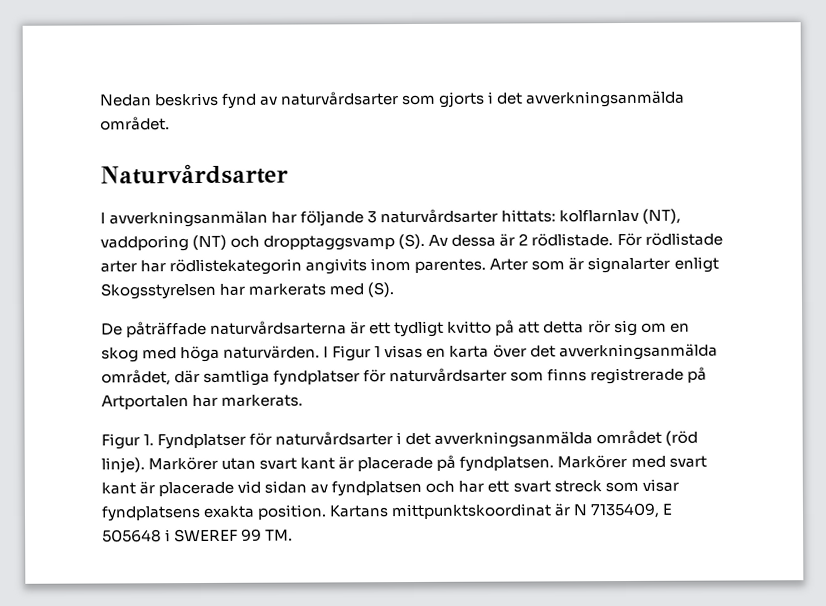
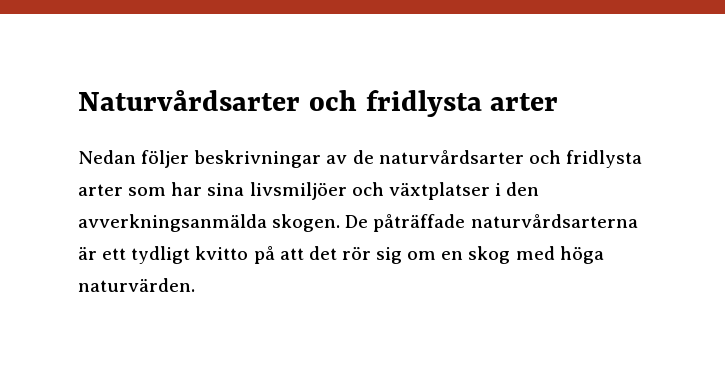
[100,90,686,109] [100,116,170,131] [100,163,289,185] [100,208,682,228] [100,232,723,252] [100,256,719,276] [100,282,395,300] Nedan beskrivs fynd av naturvårdsarter som gjorts i det avverkningsanmälda området. // Naturvårdsarter // I avverkningsanmälan har följande 3 naturvårdsarter hittats: kolflarnlav (NT), vaddporing (NT) och dropptaggsvamp (S). Av dessa är 2 rödlistade. För rödlistade arter har rödlistekategorin angivits inom parentes. Arter som är signalarter enligt Skogsstyrelsen har markerats med (S). // -> [78,90,559,117] [78,150,642,168] [78,182,540,200] [78,214,341,232] Naturvårdsarter och fridlysta arter // Nedan följer beskrivningar av de naturvårdsarter och fridlysta arter som har sina livsmiljöer och växtplatser i den avverkningsanmälda skogen.
[543,321,585,334] detta -> [308,246,337,260] det
[323,343,718,362] [101,366,708,386] [101,394,304,410] [101,429,699,450] [101,454,707,474] [101,478,679,497] [101,502,674,522] [102,528,294,543] I Figur 1 visas en karta över det avverkningsanmälda området, där samtliga fyndplatser för naturvårdsarter som finns registrerade på Artportalen har markerats. // Figur 1. Fyndplatser för naturvårdsarter i det avverkningsanmälda området (röd linje). Markörer utan svart kant är placerade på fyndplatsen. Markörer med svart kant är placerade vid sidan av fyndplatsen och har ett svart streck som visar fyndplatsens exakta position. Kartans mittpunktskoordinat är N 7135409, E 505648 i SWEREF 99 TM. -> (195, 285) none

